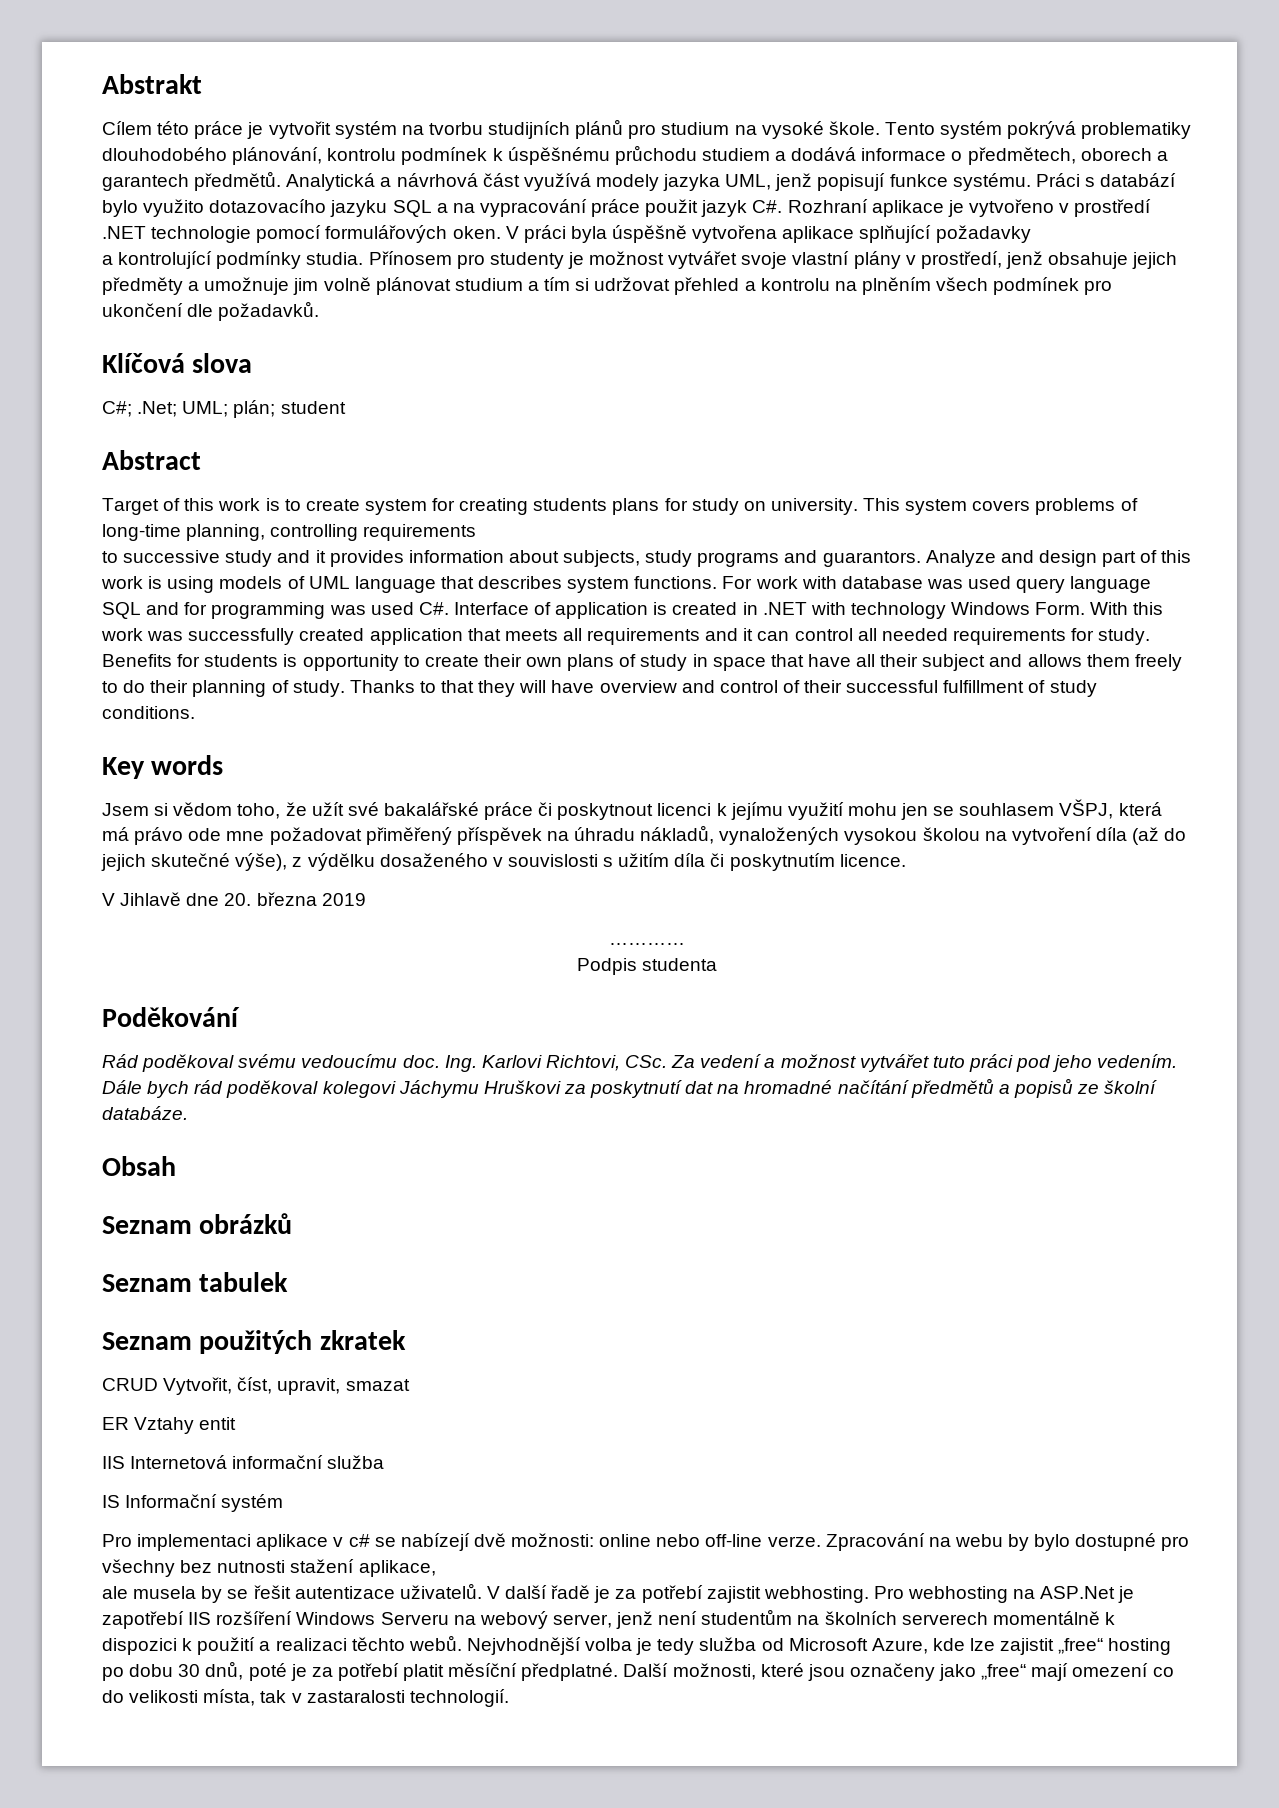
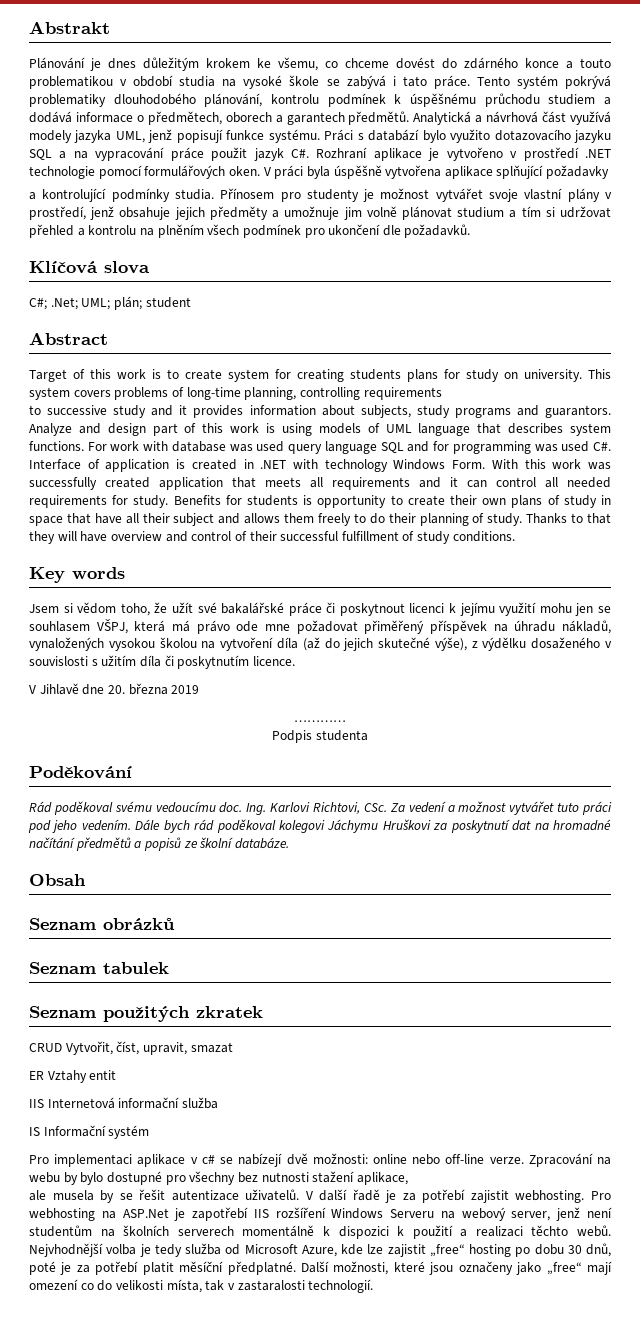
[102,119,880,139] Cílem této práce je vytvořit systém na tvorbu studijních plánů pro studium na vysoké škole. -> [29,57,611,71] [29,75,470,89] Plánování je dnes důležitým krokem ke všemu, co chceme dovést do zdárného konce a touto problematikou v období studia na vysoké škole se zabývá i tato práce.

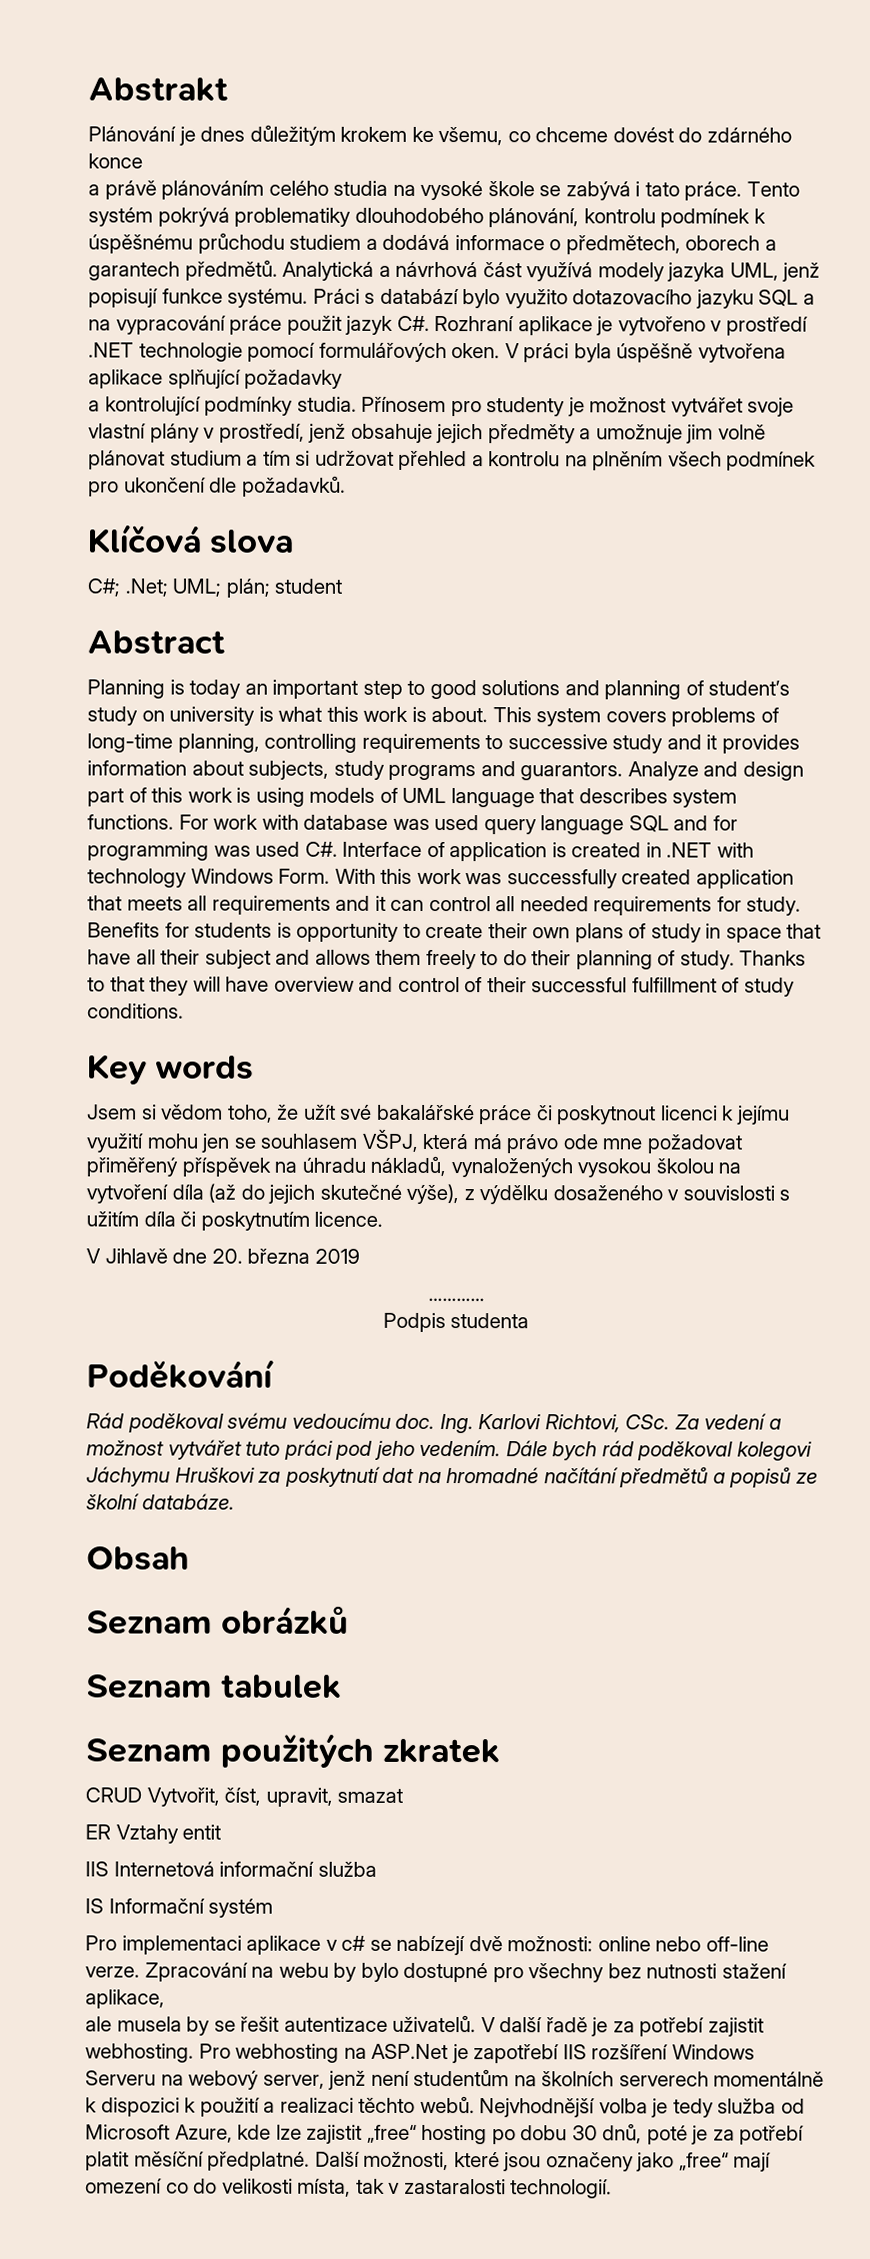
[566,58,611,69] [29,75,174,89] a touto problematikou v období -> [88,180,329,200] // a právě plánováním celého
[29,369,582,382] Target of this work is to create system for creating students plans for study on university. -> [87,679,791,700] [87,706,489,726] Planning is today an important step to good solutions and planning of student’s study on university is what this work is about.
(442, 393) // -> (481, 743) none

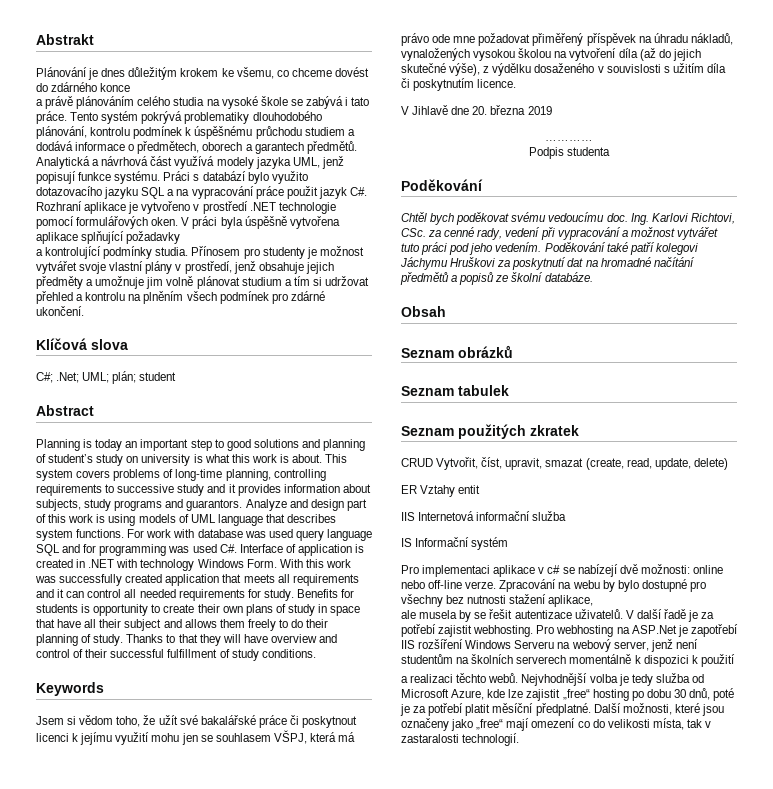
[123,475,346,497] ukončení dle požadavků. -> [290,291,325,301] [36,306,84,316] zdárné ukončení.
[87,1054,255,1085] Key words -> [36,682,104,696] Keywords
[86,1412,224,1433] Rád poděkoval -> [401,212,510,225] Chtěl bych poděkovat
[674,1413,768,1430] Za vedení -> [428,227,621,240] za cenné rady, vedení při vypracování
[505,1440,734,1461] Dále bych rád poděkoval -> [544,242,655,255] Poděkování také patří
(404, 1795) none -> [585,458,728,470] (create, read, update, delete)
(260, 2107) none -> (735, 660) //

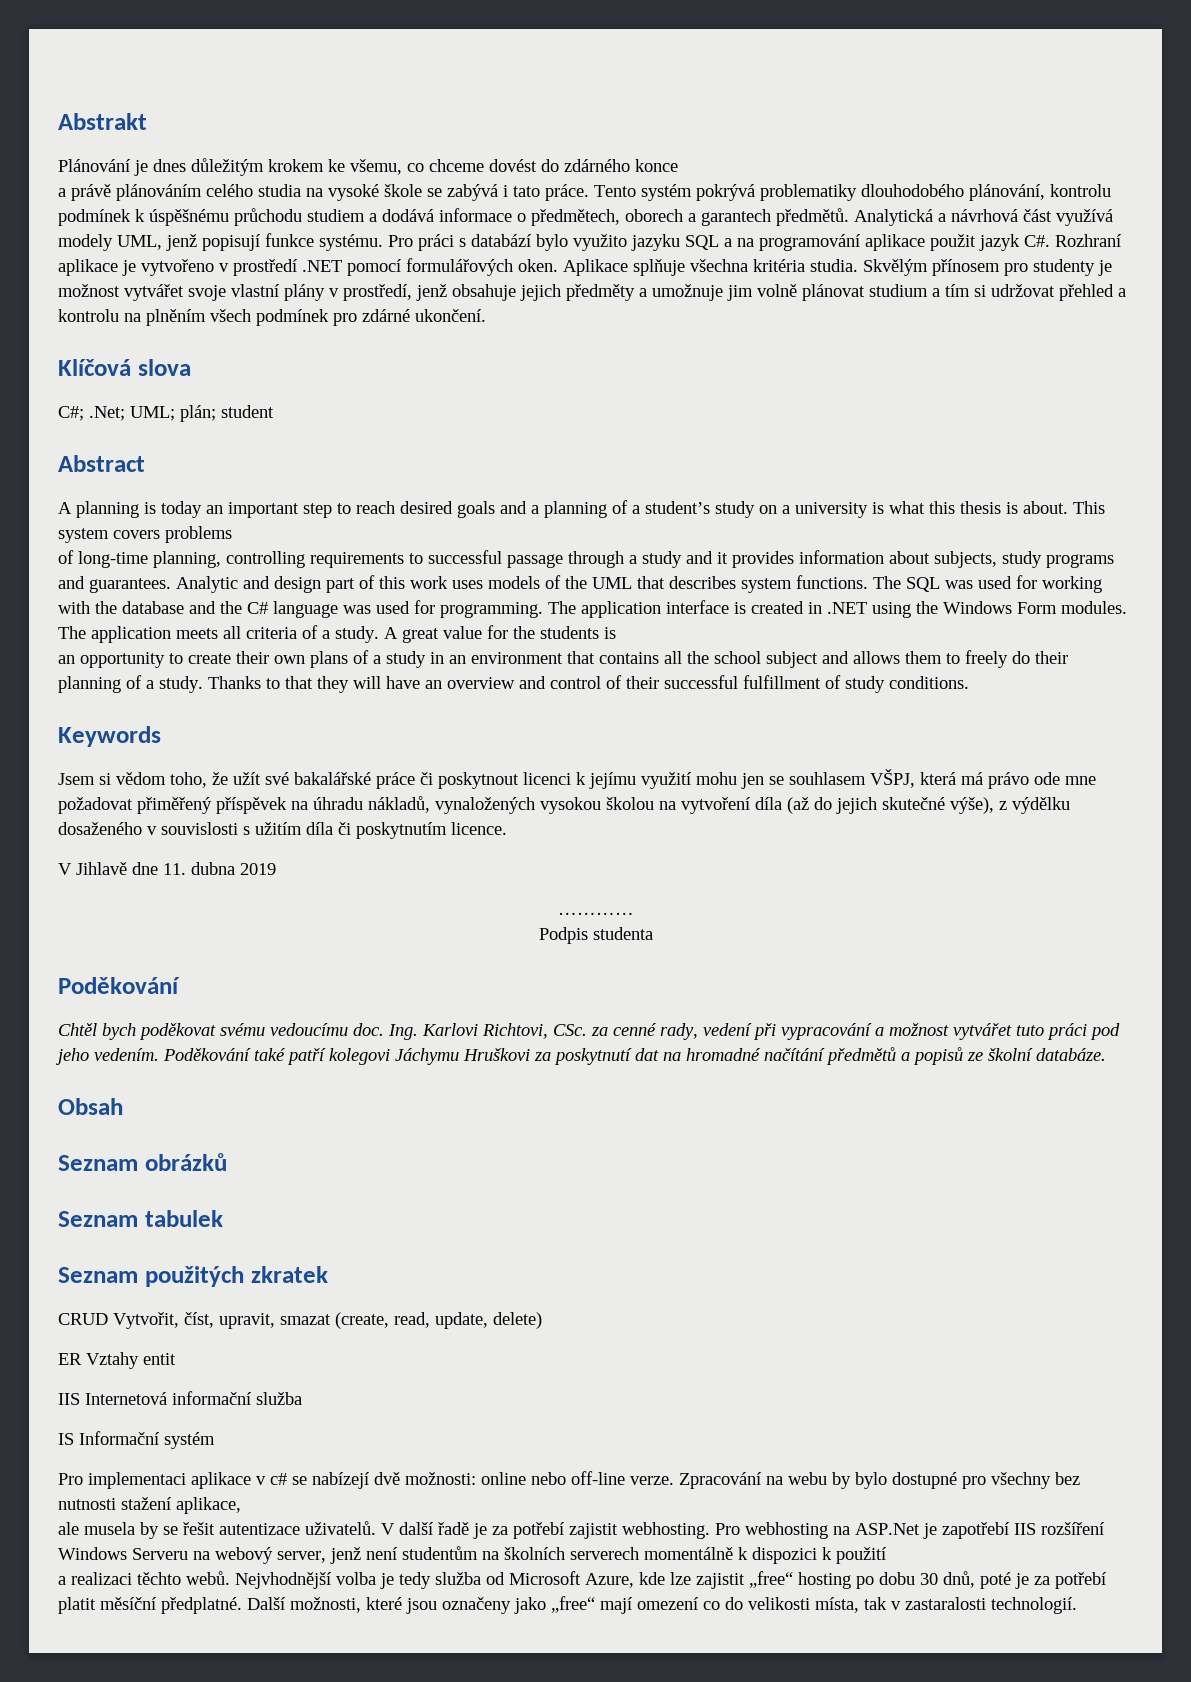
[255,157,291,169] jazyka -> (113, 242) none
[163,171,191,181] Práci -> [388,234,454,251] Pro práci
[36,186,102,196] dotazovacího -> (627, 242) none
[191,186,284,199] vypracování práce -> [759,234,925,251] programování aplikace
[278,202,336,214] technologie -> (342, 266) none
[181,216,340,229] [36,231,181,244] [36,246,241,259] V práci byla úspěšně vytvořena aplikace splňující požadavky // a kontrolující podmínky studia. Přínosem -> [563,259,1000,276] Aplikace splňuje všechna kritéria studia. Skvělým přínosem
[36,439,80,451] Planning -> [58,501,139,518] A planning
[226,439,366,451] [36,454,46,463] good solutions and planning of -> [356,500,640,518] reach desired goals and a planning of a
(139, 459) none -> [782,505,790,514] a
[251,454,277,463] work -> [960,501,1001,514] thesis
(161, 475) none -> (232, 534) //
[117,484,175,493] successive -> [428,550,637,568] successful passage through a
[186,499,287,511] guarantors. Analyze -> [89,576,238,593] guarantees. Analytic
[96,514,337,526] [36,529,372,541] [36,544,365,556] [36,559,351,571] [35,574,359,586] [36,589,355,601] is using models of UML language that describes system functions. For work with database was used query language SQL and for programming was used C#. Interface of application is created in .NET with technology Windows Form. With this work was successfully created application that meets all requirements and it can control all needed requirements for study. Benefits for -> [452,575,1102,593] [58,600,1127,618] [58,625,535,643] uses models of the UML that describes system functions. The SQL was used for working with the database and the C# language was used for programming. The application interface is created in .NET using the Windows Form modules. The application meets all criteria of a study. A great value for the
(91, 608) none -> [58,655,75,664] // an
(286, 608) none -> [373,655,381,664] a
[330,606,361,616] [36,619,122,628] space that have all their -> [449,651,761,664] an environment that contains all the school
[247,619,288,631] freely to -> [946,650,1008,668] to freely
(92, 638) none -> [146,680,154,689] a
(268, 638) none -> [425,680,442,689] an
[472,105,526,115] 20. března -> [163,862,235,875] 11. dubna

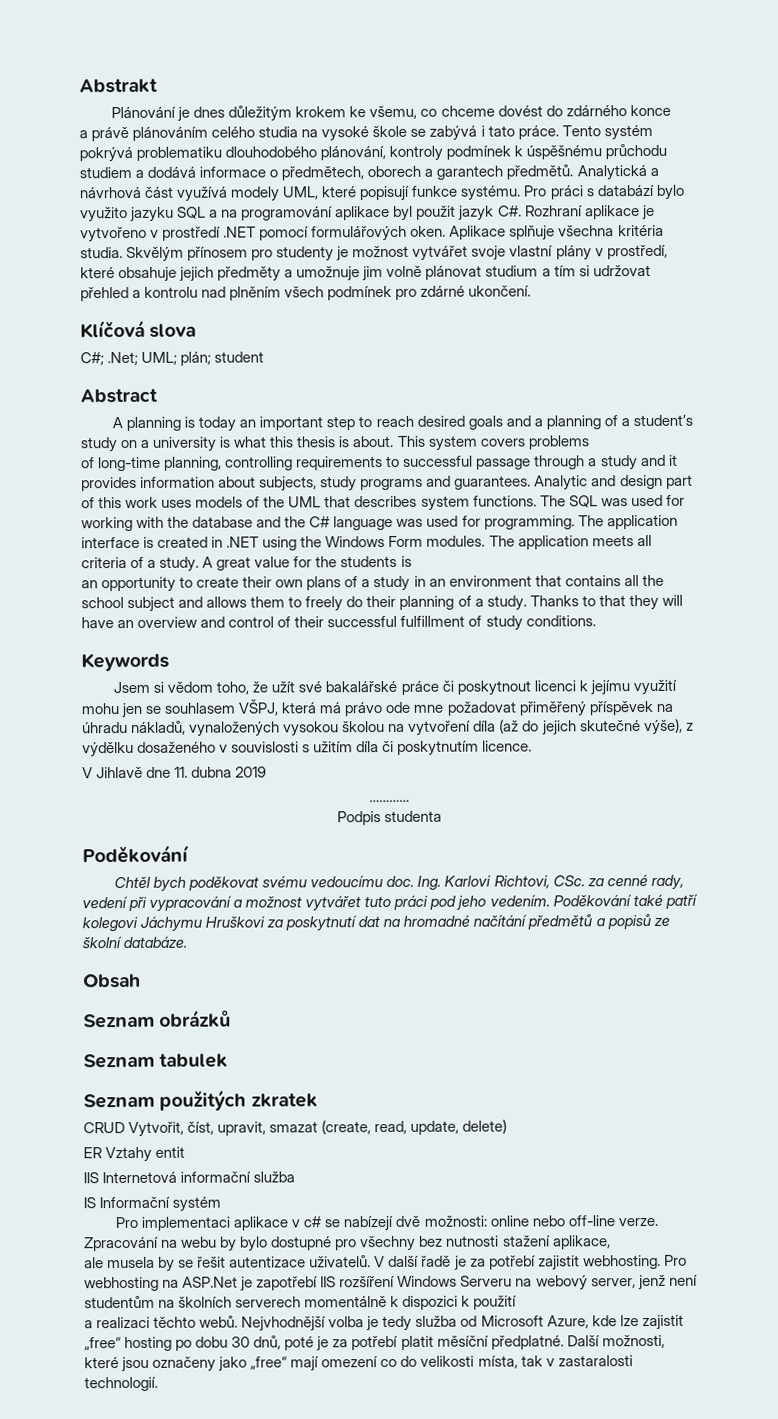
[760,184,857,201] problematiky -> [136,146,223,161] problematiku
[1050,184,1111,197] kontrolu -> [389,145,444,161] kontroly
[166,234,197,251] jenž -> [321,186,358,198] které
(925, 242) none -> [393,205,414,221] byl
[416,284,447,301] jenž -> [80,267,115,279] které
[124,313,141,322] na -> [201,286,227,298] nad

